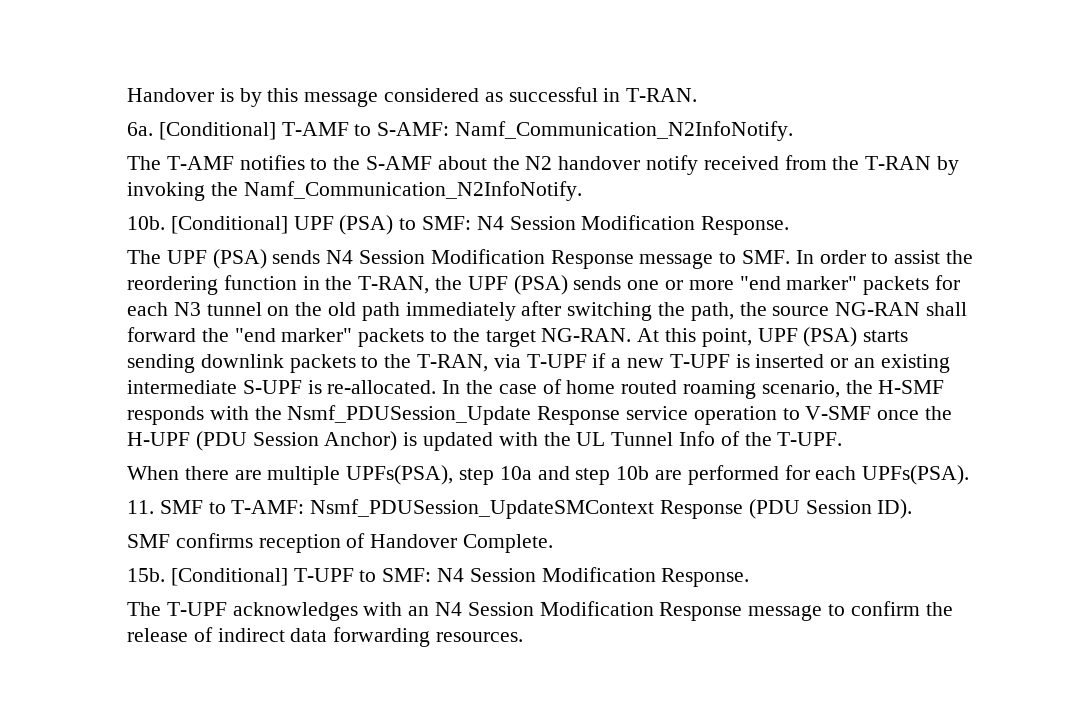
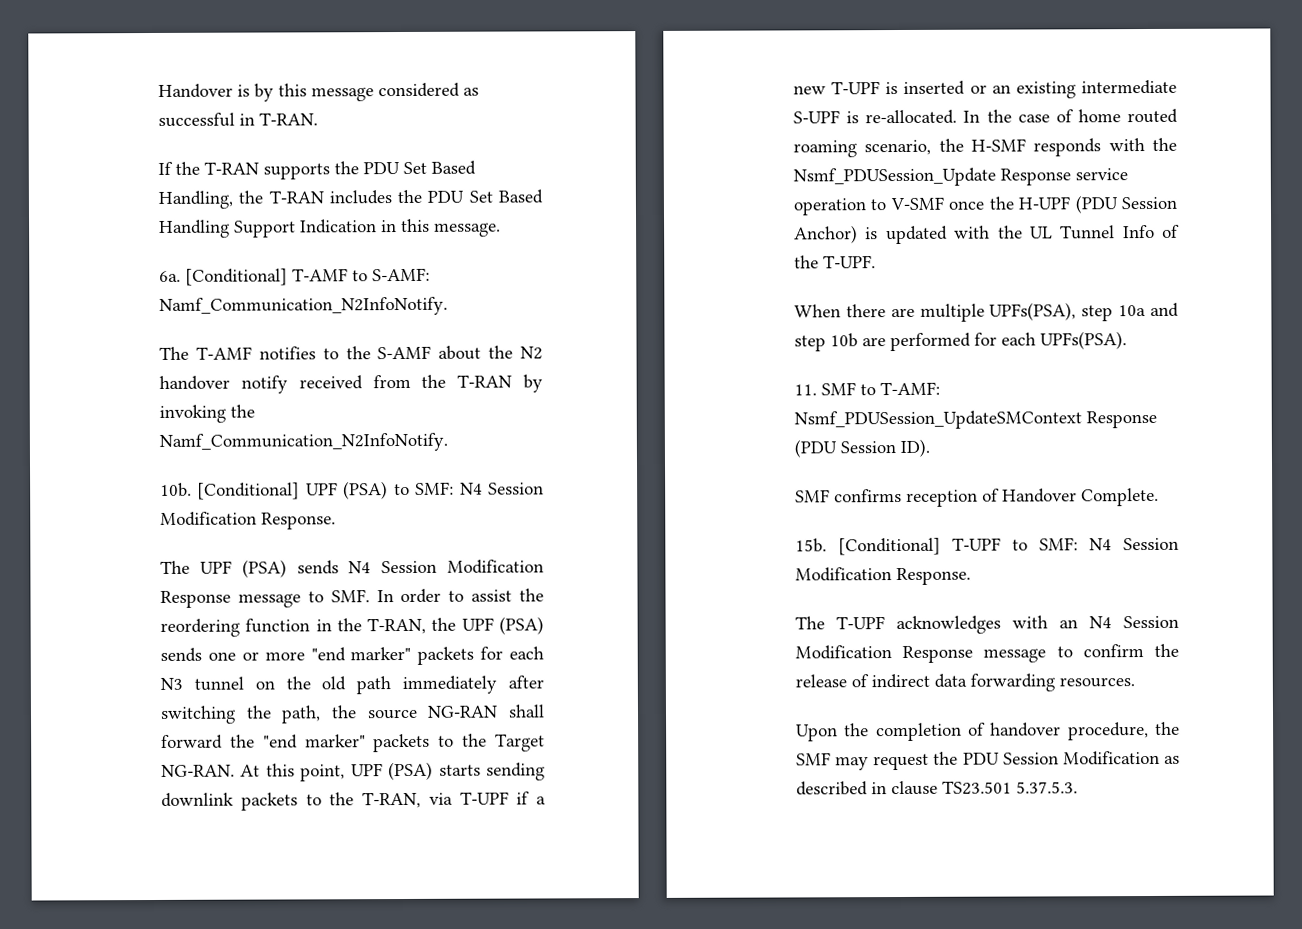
(698, 95) none -> [158,160,477,180] [158,189,543,209] [159,218,502,238] // If the T-RAN supports the PDU Set Based Handling, the T-RAN includes the PDU Set Based Handling Support Indication in this message.
[485,330,536,347] target -> [495,733,545,752] Target
(524, 637) none -> [796,721,1180,742] [796,750,1180,771] [796,780,1079,796] // Upon the completion of handover procedure, the SMF may request the PDU Session Modification as described in clause TS23.501 5.37.5.3.

